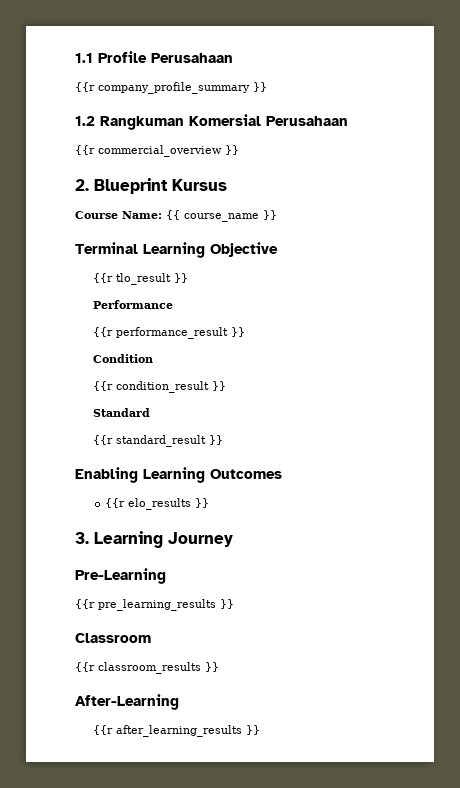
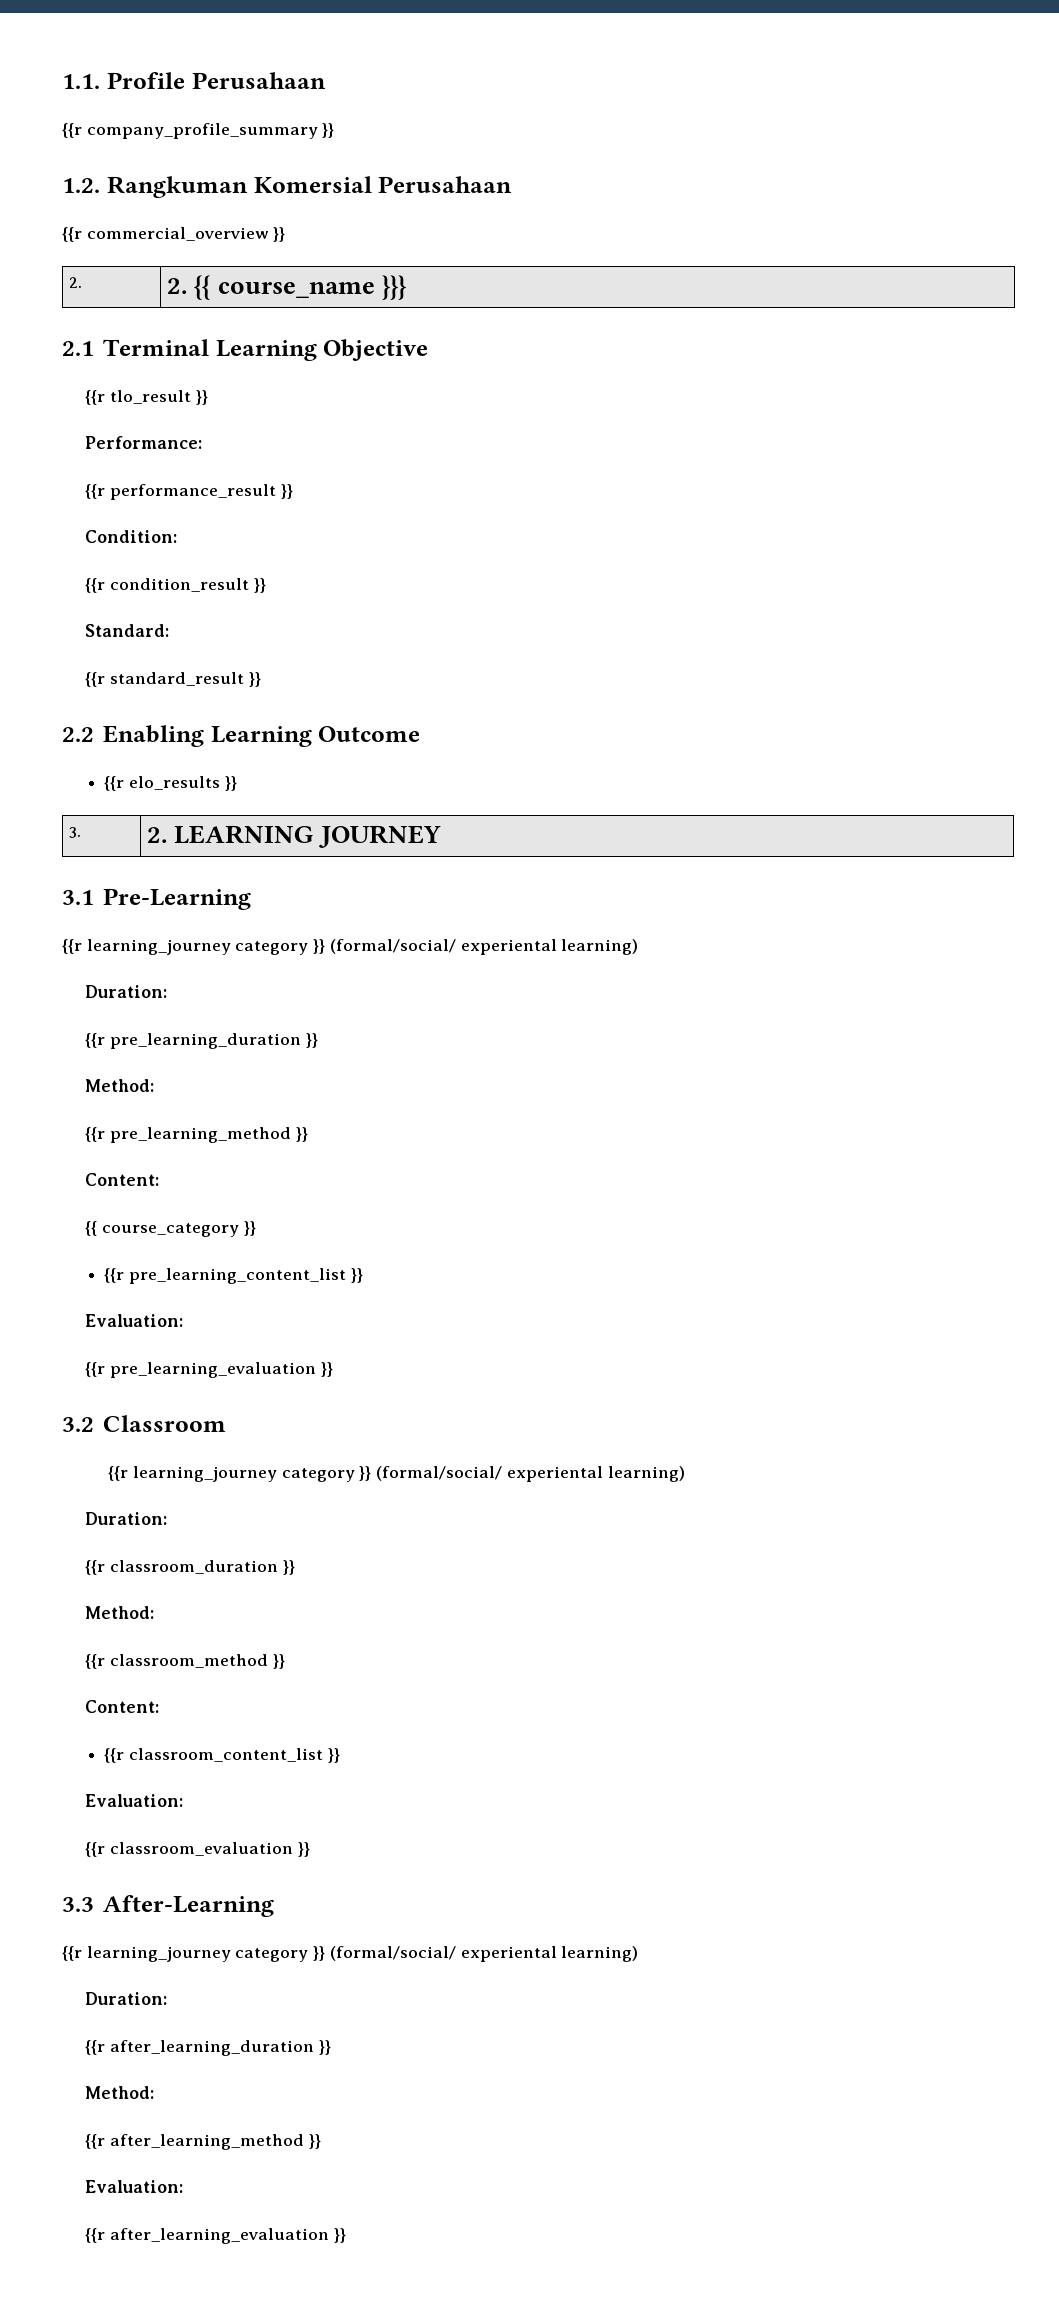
[75,53,93,63] 1.1 -> [62,74,100,89] 1.1.
[75,116,95,126] 1.2 -> [62,178,100,193] 1.2.
[75,178,227,194] [75,210,277,222] // 2. Blueprint Kursus // Course Name: {{ course_name }} // -> [69,277,83,288] [167,275,406,300] [62,341,94,356] // 2. | 2. {{ course_name }}} // 2.1
[92,300,173,309] Performance -> [85,436,203,449] Performance:
[92,354,153,363] Condition -> [85,530,178,543] Condition:
[92,408,150,417] Standard -> [85,624,170,637] Standard:
(223, 440) none -> [62,727,94,742] 2.2
[210,469,282,479] Outcomes -> [318,726,421,742] Outcome
[75,531,233,548] [75,568,166,584] [75,599,234,611] [75,633,151,643] [75,662,219,674] [75,694,179,710] [92,725,242,737] // 3. Learning Journey // Pre-Learning // {{r pre_learning_results }} // Classroom // {{r classroom_results }} // After-Learning // {{r after_learning_results -> [69,827,82,838] [147,825,441,848] [62,888,251,910] [62,939,639,955] [85,985,168,998] [85,1033,318,1049] [85,1079,155,1092] [85,1127,308,1143] [85,1173,160,1186] [85,1221,256,1237] [104,1268,363,1284] [85,1314,184,1327] [85,1362,333,1378] [62,1415,226,1432] [108,1466,685,1482] [85,1512,168,1525] [85,1560,295,1575] [85,1606,155,1619] [85,1654,285,1669] [85,1700,160,1713] [104,1748,340,1763] [85,1794,184,1807] [85,1842,310,1857] [62,1895,274,1917] [62,1946,639,1962] [85,1992,168,2005] [85,2040,331,2056] [85,2086,155,2099] [85,2134,321,2150] [85,2180,184,2193] [85,2228,329,2244] // 3. | 2. LEARNING JOURNEY // 3.1 Pre-Learning // {{r learning_journey category }} (formal/social/ experiental learning) // Duration: // {{r pre_learning_duration }} // Method: // {{r pre_learning_method }} // Content: // {{ course_category }} // {{r pre_learning_content_list }} // Evaluation: // {{r pre_learning_evaluation }} // 3.2 Classroom // {{r learning_journey category }} (formal/social/ experiental learning) // Duration: // {{r classroom_duration }} // Method: // {{r classroom_method }} // Content: // {{r classroom_content_list }} // Evaluation: // {{r classroom_evaluation }} // 3.3 After-Learning // {{r learning_journey category }} (formal/social/ experiental learning) // Duration: // {{r after_learning_duration }} // Method: // {{r after_learning_method }} // Evaluation: // {{r after_learning_evaluation

